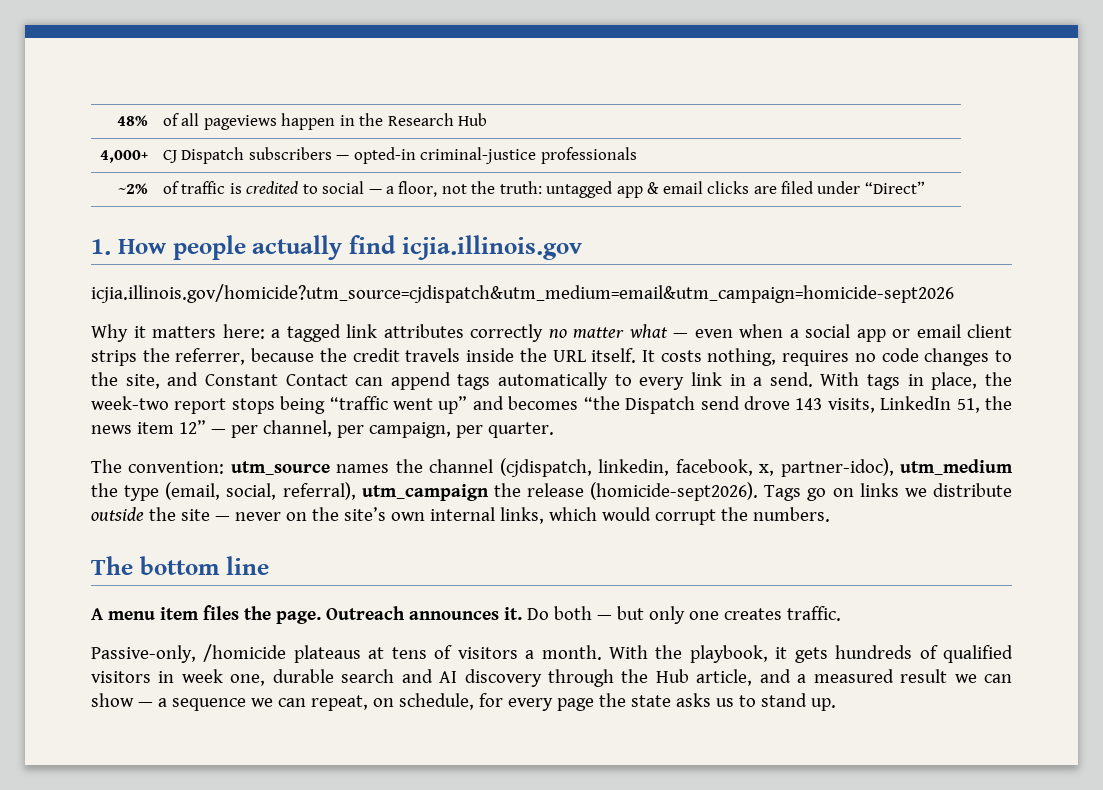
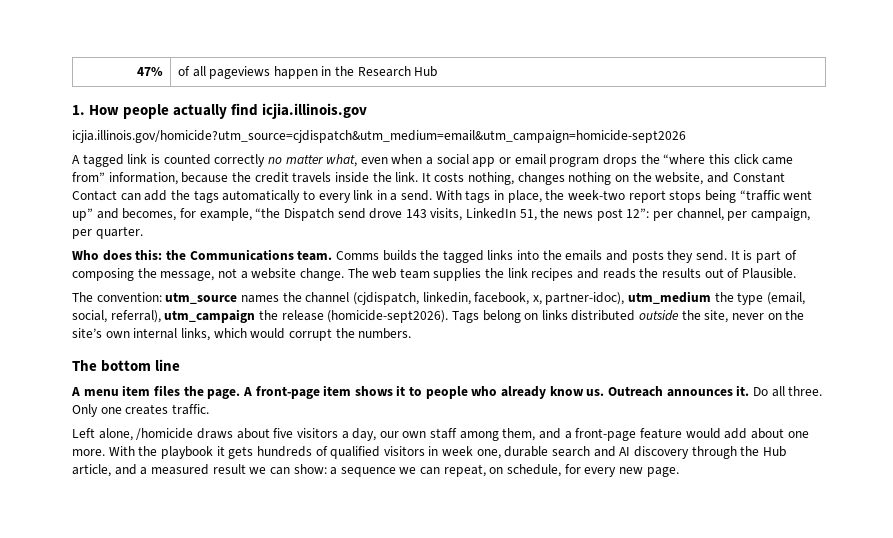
[117,115,149,126] 48% -> [137,67,164,76] 47%
[100,150,149,163] [162,147,637,164] [118,183,149,194] [162,181,925,198] // 4,000+ | CJ Dispatch subscribers — opted-in criminal-justice professionals // ~2% | of traffic is credited to social — a floor, not the truth: untagged app & email clicks are filed under “Direct” -> (438, 71) none
[91,324,464,342] Why it matters here: a tagged link attributes -> [72,154,211,167] A tagged link is counted
[628,324,688,338] what — -> [326,154,358,167] what,
[967,324,1012,338] [91,348,246,366] client strips the referrer, -> [549,154,794,167] [72,172,178,185] program drops the “where this click came from” information,
[552,348,637,363] URL itself. -> [395,172,419,182] link.
[782,348,1012,366] [91,372,160,389] requires no code changes to the site, -> [517,172,704,185] changes nothing on the website,
[390,372,451,390] append -> [144,190,190,201] add the
[508,396,579,410] becomes -> [122,208,252,221] becomes, for example,
[136,420,226,434] item 12” — -> [596,208,650,221] post 12”:
(554, 430) none -> [72,249,797,263] [72,268,796,281] // Who does this: the Communications team. Comms builds the tagged links into the emails and posts they send. It is part of composing the message, not a website change. The web team supplies the link recipes and reads the results out of Plausible.
[807,488,827,501] go -> [482,310,521,323] belong
[904,483,1012,497] [91,507,230,521] we distribute outside the site — -> [571,310,729,323] distributed outside the site,
[325,606,841,624] [91,644,602,663] Outreach announces it. Do both — but only one creates traffic. // Passive-only, /homicide plateaus at tens of visitors a month. -> [242,385,823,399] [72,404,209,417] [72,428,809,441] [72,449,105,456] A front-page item shows it to people who already know us. Outreach announces it. Do all three. Only one creates traffic. // Left alone, /homicide draws about five visitors a day, our own staff among them, and a front-page feature would add about one more.
[689,645,768,663] playbook, -> [160,446,213,459] playbook
[91,693,153,707] show — -> [293,464,327,474] show:
[556,693,836,711] page the state asks us to stand up. -> [618,467,679,477] new page.

